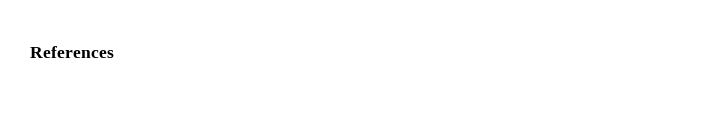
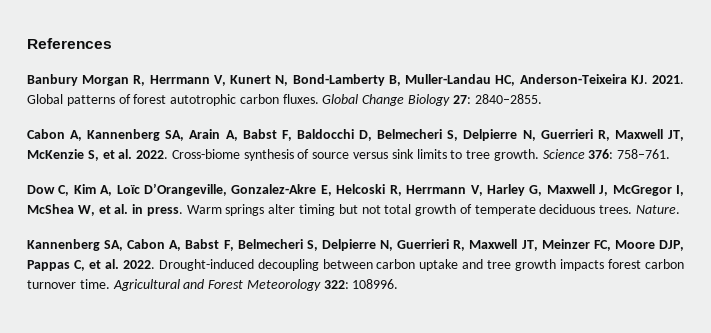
(114, 52) none -> [27,74,684,86] [27,94,542,106] [27,129,685,141] [27,149,671,161] [27,183,684,196] [27,204,681,216] [27,239,685,251] [27,259,684,271] [27,279,399,291] // Banbury Morgan R, Herrmann V, Kunert N, Bond-Lamberty B, Muller-Landau HC, Anderson-Teixeira KJ. 2021. Global patterns of forest autotrophic carbon fluxes. Global Change Biology 27: 2840–2855. // Cabon A, Kannenberg SA, Arain A, Babst F, Baldocchi D, Belmecheri S, Delpierre N, Guerrieri R, Maxwell JT, McKenzie S, et al. 2022. Cross-biome synthesis of source versus sink limits to tree growth. Science 376: 758–761. // Dow C, Kim A, Loïc D’Orangeville, Gonzalez-Akre E, Helcoski R, Herrmann V, Harley G, Maxwell J, McGregor I, McShea W, et al. in press. Warm springs alter timing but not total growth of temperate deciduous trees. Nature. // Kannenberg SA, Cabon A, Babst F, Belmecheri S, Delpierre N, Guerrieri R, Maxwell JT, Meinzer FC, Moore DJP, Pappas C, et al. 2022. Drought-induced decoupling between carbon uptake and tree growth impacts forest carbon turnover time. Agricultural and Forest Meteorology 322: 108996.

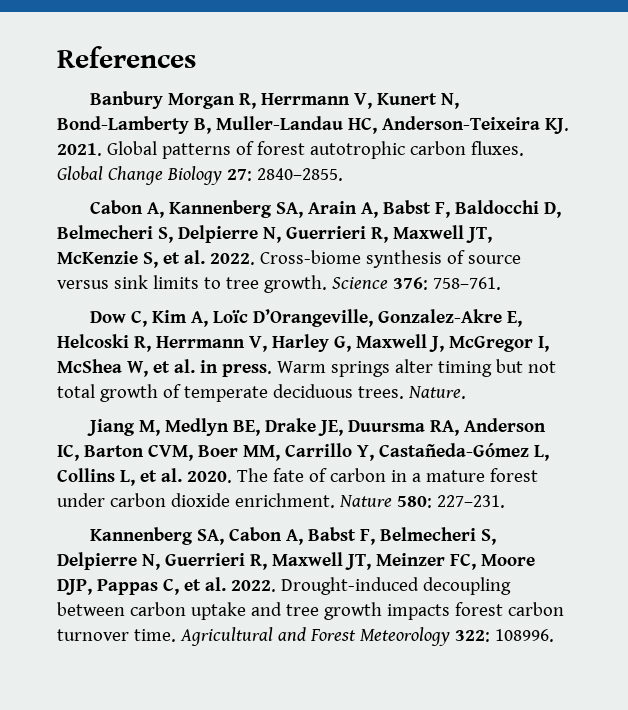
(681, 209) none -> [87,418,547,436] [57,443,549,461] [57,468,538,486] [57,493,505,508] // Jiang M, Medlyn BE, Drake JE, Duursma RA, Anderson IC, Barton CVM, Boer MM, Carrillo Y, Castañeda-Gómez L, Collins L, et al. 2020. The fate of carbon in a mature forest under carbon dioxide enrichment. Nature 580: 227–231.

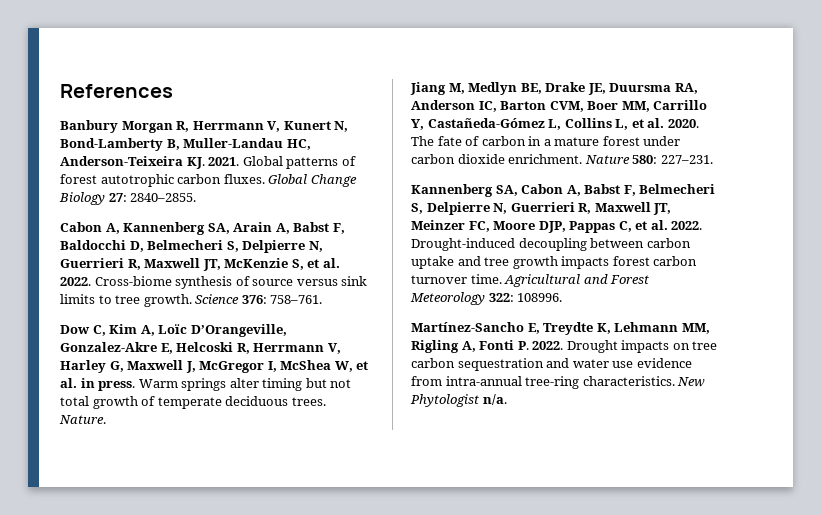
(554, 635) none -> [411,322,710,335] [411,340,718,353] [411,358,692,371] [411,376,706,389] [410,394,507,407] // Martínez-Sancho E, Treydte K, Lehmann MM, Rigling A, Fonti P. 2022. Drought impacts on tree carbon sequestration and water use evidence from intra-annual tree-ring characteristics. New Phytologist n/a.

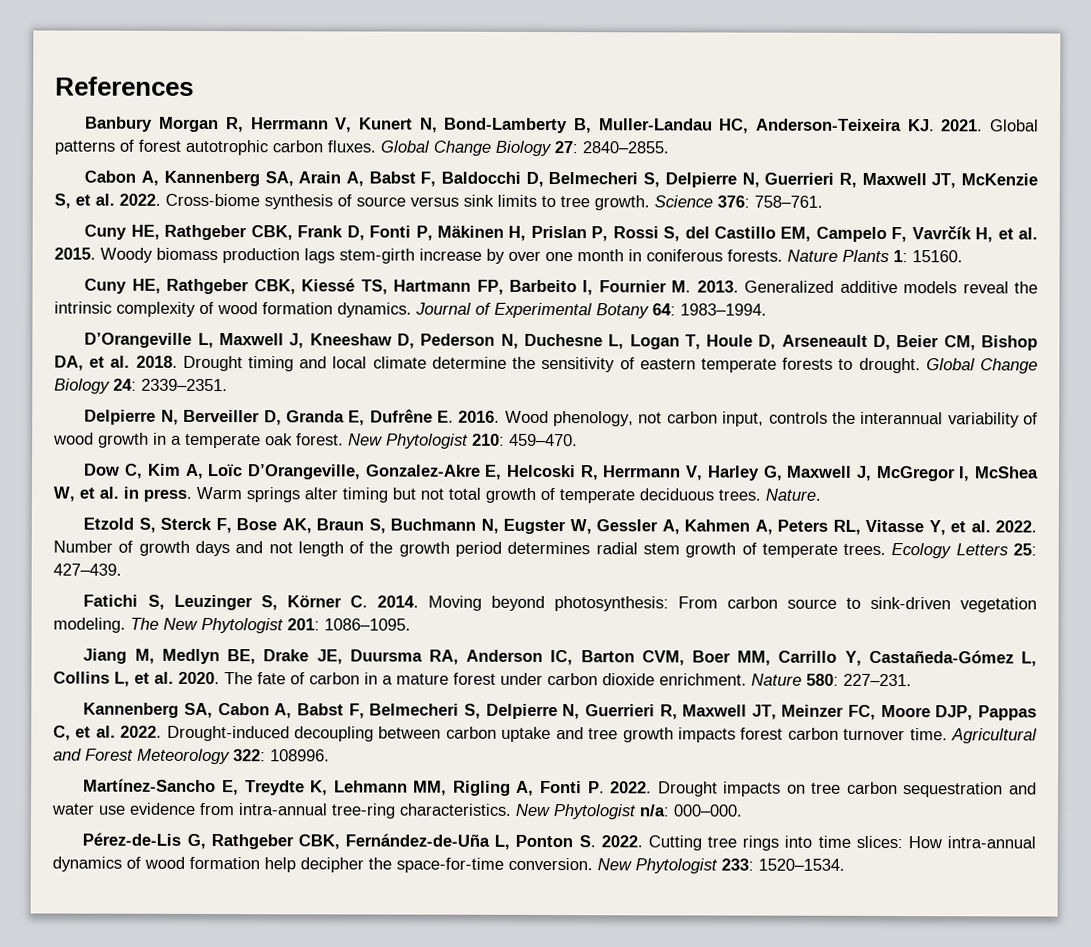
(323, 299) none -> [84,224,1038,243] [54,247,963,264] [84,278,1038,296] [54,301,767,319] [84,332,1038,351] [54,355,1038,374] [54,378,228,394] [84,409,1038,428] [53,432,578,449] // Cuny HE, Rathgeber CBK, Frank D, Fonti P, Mäkinen H, Prislan P, Rossi S, del Castillo EM, Campelo F, Vavrčík H, et al. 2015. Woody biomass production lags stem-girth increase by over one month in coniferous forests. Nature Plants 1: 15160. // Cuny HE, Rathgeber CBK, Kiessé TS, Hartmann FP, Barbeito I, Fournier M. 2013. Generalized additive models reveal the intrinsic complexity of wood formation dynamics. Journal of Experimental Botany 64: 1983–1994. // D’Orangeville L, Maxwell J, Kneeshaw D, Pederson N, Duchesne L, Logan T, Houle D, Arseneault D, Beier CM, Bishop DA, et al. 2018. Drought timing and local climate determine the sensitivity of eastern temperate forests to drought. Global Change Biology 24: 2339–2351. // Delpierre N, Berveiller D, Granda E, Dufrêne E. 2016. Wood phenology, not carbon input, controls the interannual variability of wood growth in a temperate oak forest. New Phytologist 210: 459–470.
(106, 419) none -> [83,517,1037,536] [53,540,1037,559] [53,563,122,576] [83,594,1038,613] [53,617,411,634] // Etzold S, Sterck F, Bose AK, Braun S, Buchmann N, Eugster W, Gessler A, Kahmen A, Peters RL, Vitasse Y, et al. 2022. Number of growth days and not length of the growth period determines radial stem growth of temperate trees. Ecology Letters 25: 427–439. // Fatichi S, Leuzinger S, Körner C. 2014. Moving beyond photosynthesis: From carbon source to sink-driven vegetation modeling. The New Phytologist 201: 1086–1095.
[482,394,507,405] n/a. -> [639,804,743,817] [82,832,1036,851] [52,856,845,874] n/a: 000–000. // Pérez-de-Lis G, Rathgeber CBK, Fernández-de-Uña L, Ponton S. 2022. Cutting tree rings into time slices: How intra-annual dynamics of wood formation help decipher the space-for-time conversion. New Phytologist 233: 1520–1534.

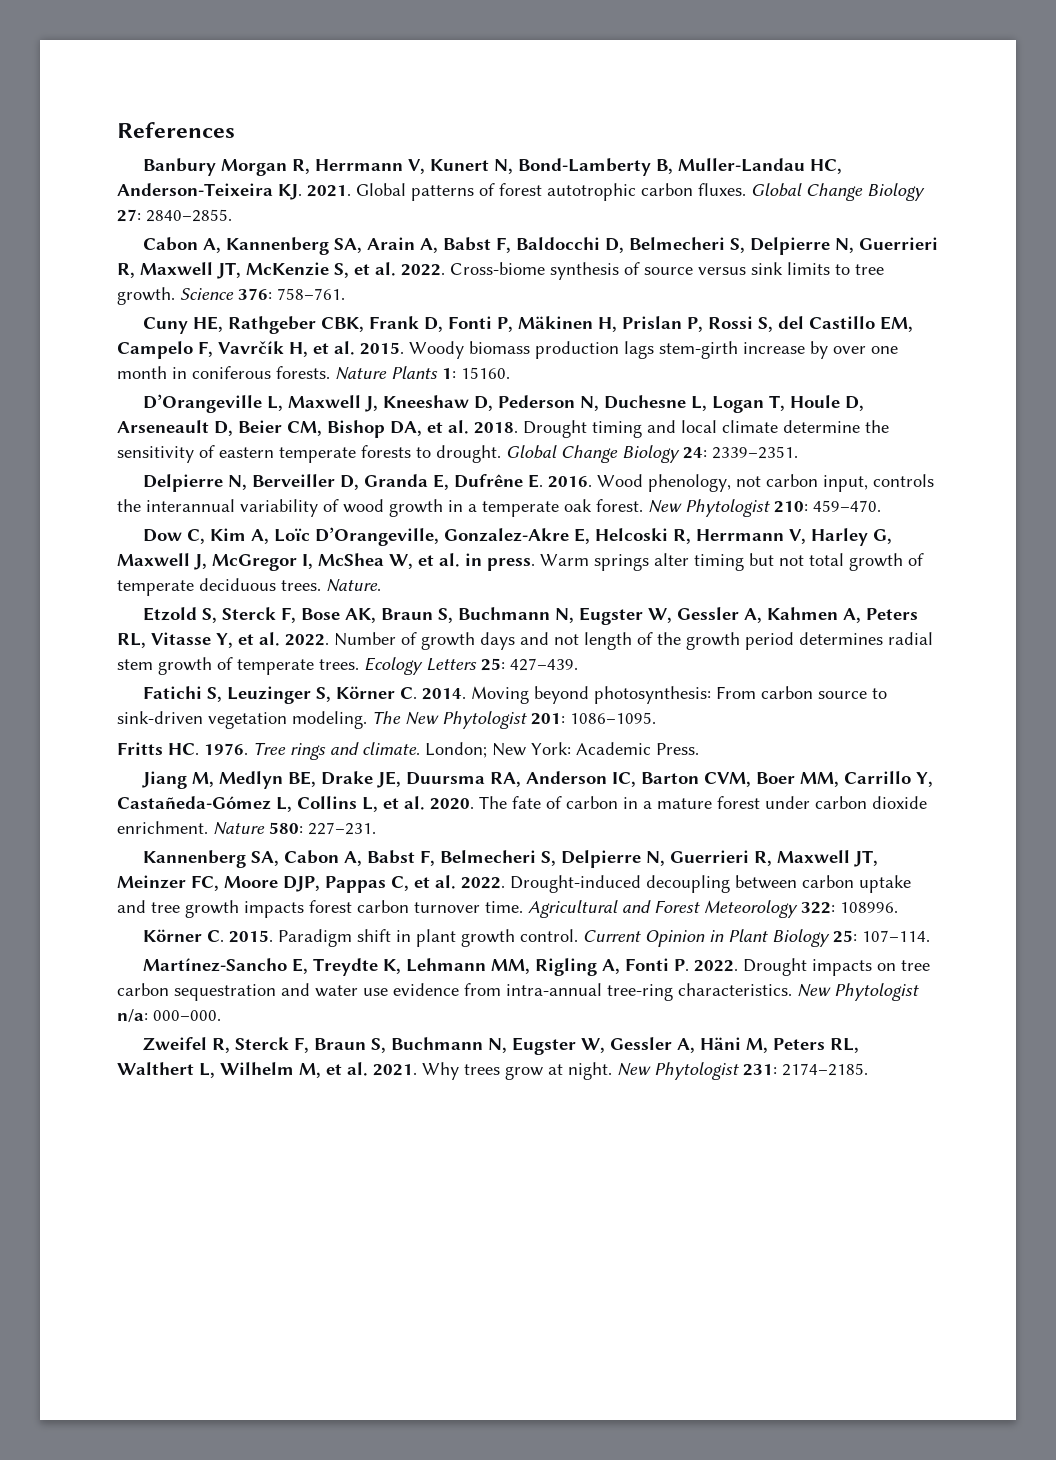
[84,278,1038,296] [54,301,767,319] // Cuny HE, Rathgeber CBK, Kiessé TS, Hartmann FP, Barbeito I, Fournier M. 2013. Generalized additive models reveal the intrinsic complexity of wood formation dynamics. Journal of Experimental Botany 64: 1983–1994. -> (510, 373) none
(411, 624) none -> [117,742,699,760] // Fritts HC. 1976. Tree rings and climate. London; New York: Academic Press.
(330, 755) none -> [143,929,931,947] // Körner C. 2015. Paradigm shift in plant growth control. Current Opinion in Plant Biology 25: 107–114.
[82,832,1036,851] [52,856,845,874] Pérez-de-Lis G, Rathgeber CBK, Fernández-de-Uña L, Ponton S. 2022. Cutting tree rings into time slices: How intra-annual dynamics of wood formation help decipher the space-for-time conversion. New Phytologist 233: 1520–1534. -> [143,1037,860,1055] [117,1062,868,1080] Zweifel R, Sterck F, Braun S, Buchmann N, Eugster W, Gessler A, Häni M, Peters RL, Walthert L, Wilhelm M, et al. 2021. Why trees grow at night. New Phytologist 231: 2174–2185.

